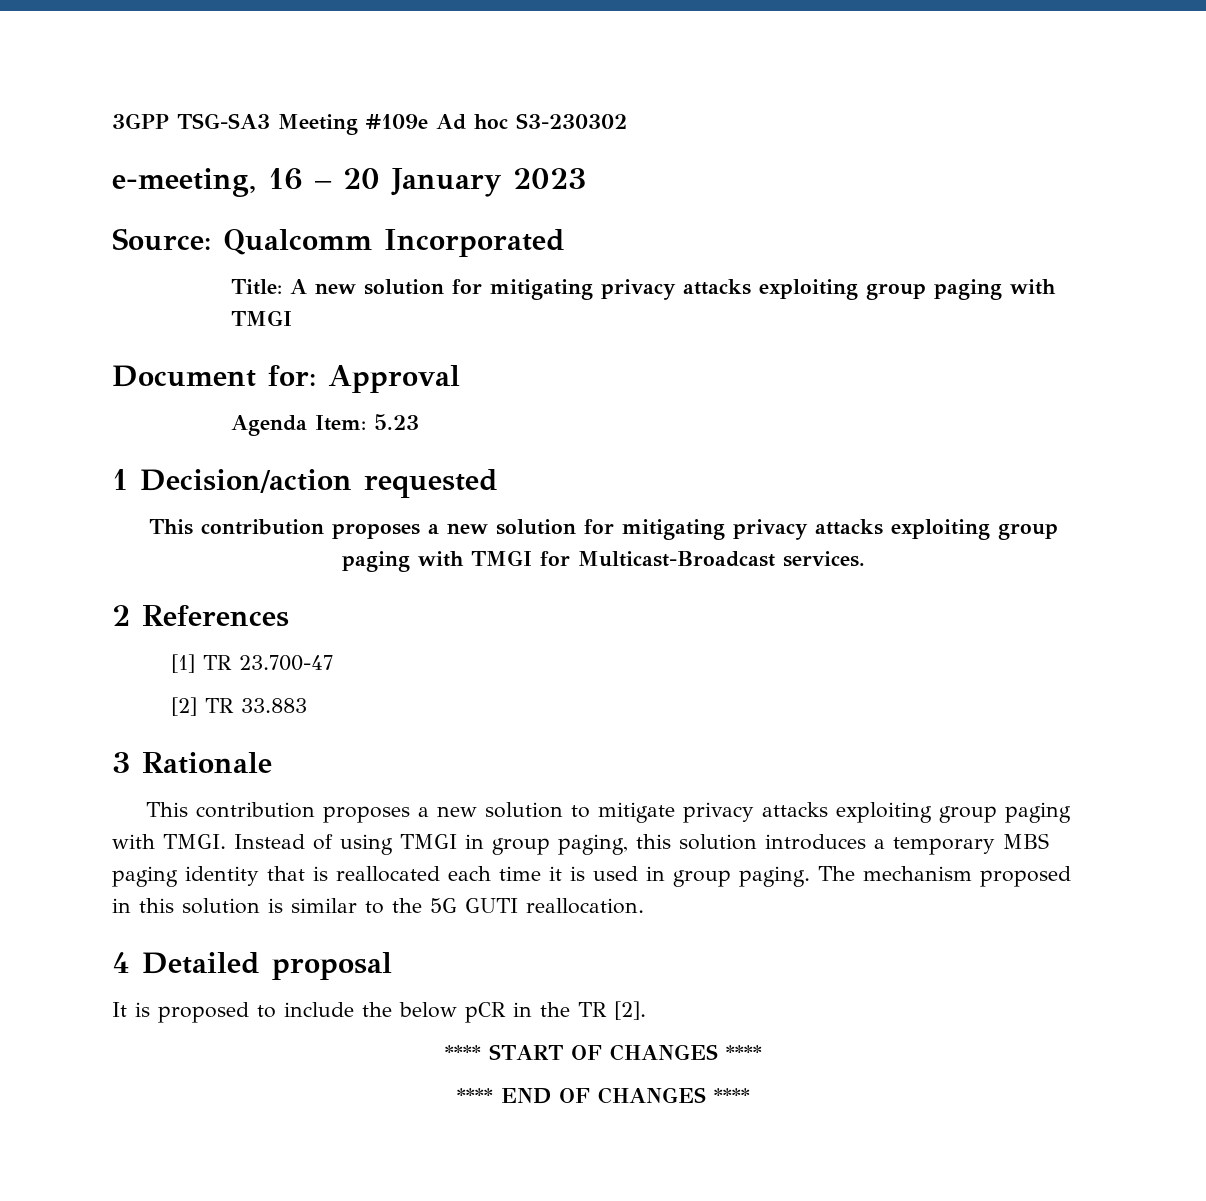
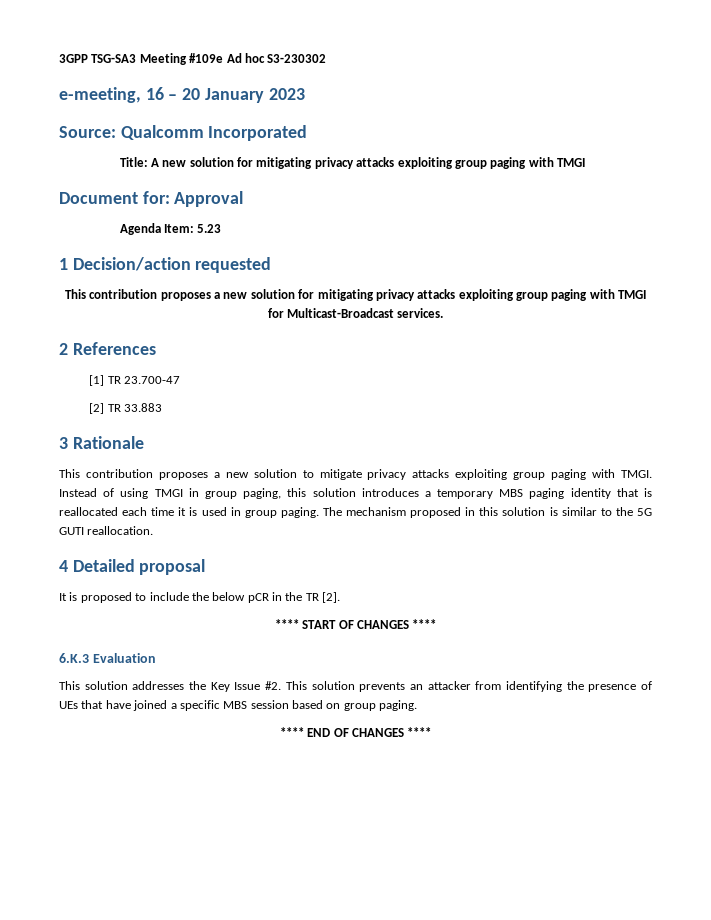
(762, 1052) none -> [59,653,156,663] [59,681,652,692] [59,700,418,711] // 6.K.3 Evaluation // This solution addresses the Key Issue #2. This solution prevents an attacker from identifying the presence of UEs that have joined a specific MBS session based on group paging.

